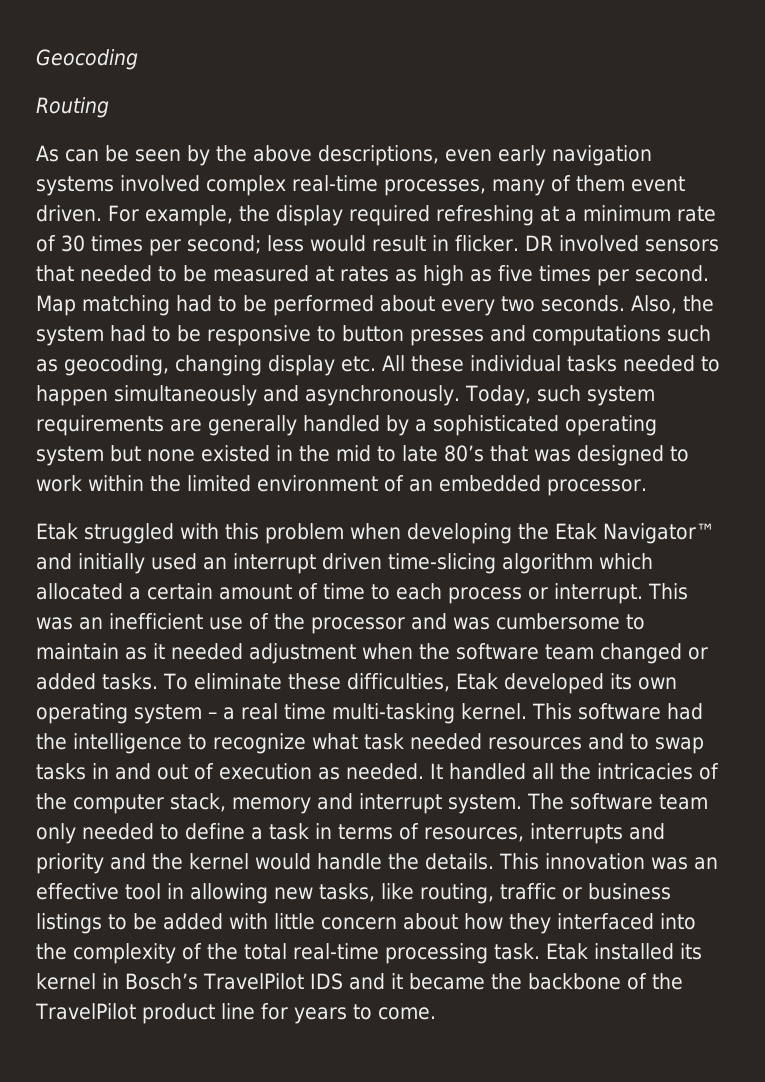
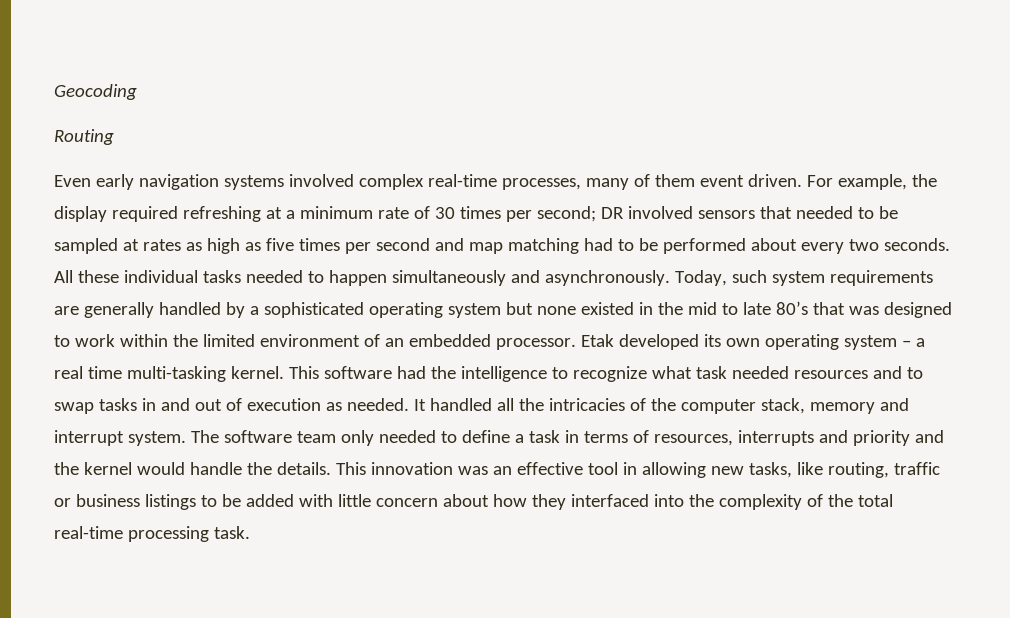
[36,145,492,166] As can be seen by the above descriptions, even -> [54,175,91,187] Even
[267,235,519,252] less would result in flicker. -> (596, 214) none
[213,265,309,282] measured -> [54,238,118,254] sampled
[635,265,709,282] [36,295,76,316] second. Map -> [375,238,503,254] second and map
[631,295,714,314] [36,325,711,346] [36,355,376,376] Also, the system had to be responsive to button presses and computations such as geocoding, changing display etc. -> (950, 244) none
[36,523,715,544] [36,553,653,574] [36,583,688,604] [36,613,645,634] [36,643,708,664] [36,673,450,692] // Etak struggled with this problem when developing the Etak Navigator™ and initially used an interrupt driven time-slicing algorithm which allocated a certain amount of time to each process or interrupt. This was an inefficient use of the processor and was cumbersome to maintain as it needed adjustment when the software team changed or added tasks. To eliminate these difficulties, -> (576, 344) none
[546,943,702,960] [36,973,683,990] [35,1003,436,1024] Etak installed its kernel in Bosch’s TravelPilot IDS and it became the backbone of the TravelPilot product line for years to come. -> (250, 532) none

